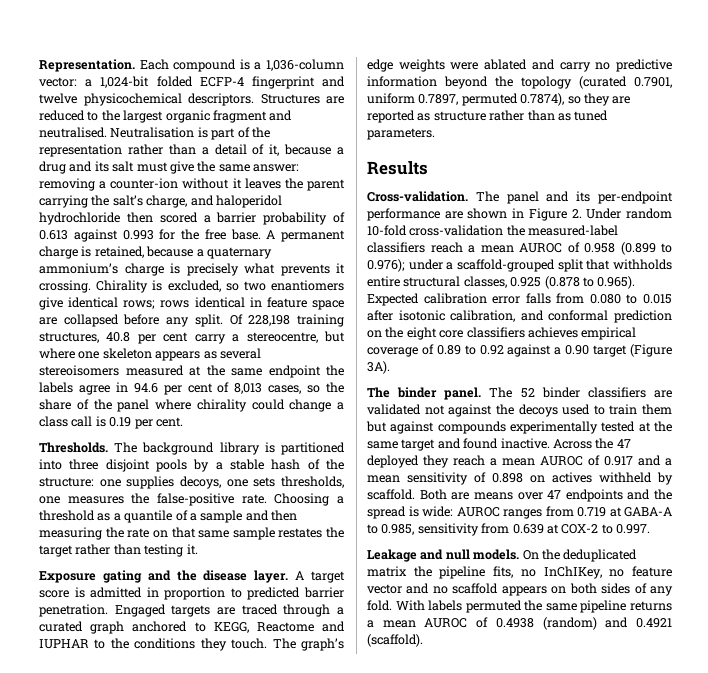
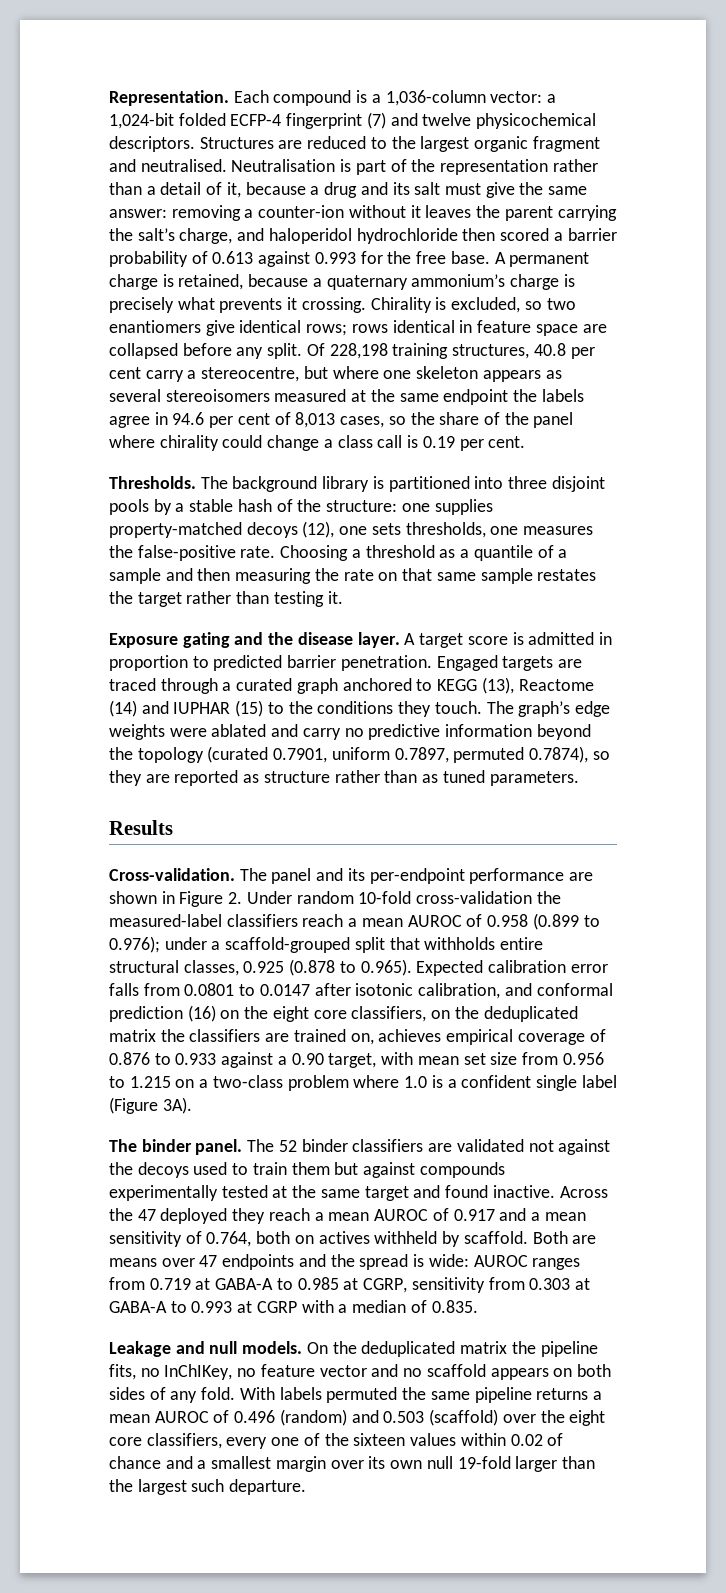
(315, 82) none -> [366,112,386,129] (7)
[179,476,221,489] decoys, -> [109,521,335,538] property-matched decoys (12),
[213,622,314,633] KEGG, Reactome -> [437,677,594,694] [109,700,137,717] KEGG (13), Reactome (14)
(89, 644) none -> [235,700,264,717] (15)
[589,294,672,304] 0.080 to 0.015 -> [184,983,310,996] 0.0801 to 0.0147
(672, 316) none -> [187,1005,216,1022] (16)
[466,327,637,340] [367,344,628,357] classifiers achieves empirical coverage of 0.89 to 0.92 against a 0.90 target -> [351,1006,578,1022] [109,1029,606,1045] [109,1052,604,1068] [109,1075,617,1091] classifiers, on the deduplicated matrix the classifiers are trained on, achieves empirical coverage of 0.876 to 0.933 against a 0.90 target, with mean set size from 0.956 to 1.215 on a two-class problem where 1.0 is a confident single label
[492,473,523,483] 0.898 -> [206,1231,291,1247] 0.764, both
[381,523,650,536] 0.985, sensitivity from 0.639 at COX-2 to 0.997. -> [297,1277,590,1293] [109,1300,478,1313] 0.985 at CGRP, sensitivity from 0.303 at GABA-A to 0.993 at CGRP with a median of 0.835.
[495,618,534,628] 0.4938 -> [234,1410,276,1423] 0.496
[636,618,672,628] [367,634,423,647] 0.4921 (scaffold). -> [383,1409,606,1426] [109,1433,564,1449] [109,1456,595,1472] [109,1479,307,1495] 0.503 (scaffold) over the eight core classifiers, every one of the sixteen values within 0.02 of chance and a smallest margin over its own null 19-fold larger than the largest such departure.

